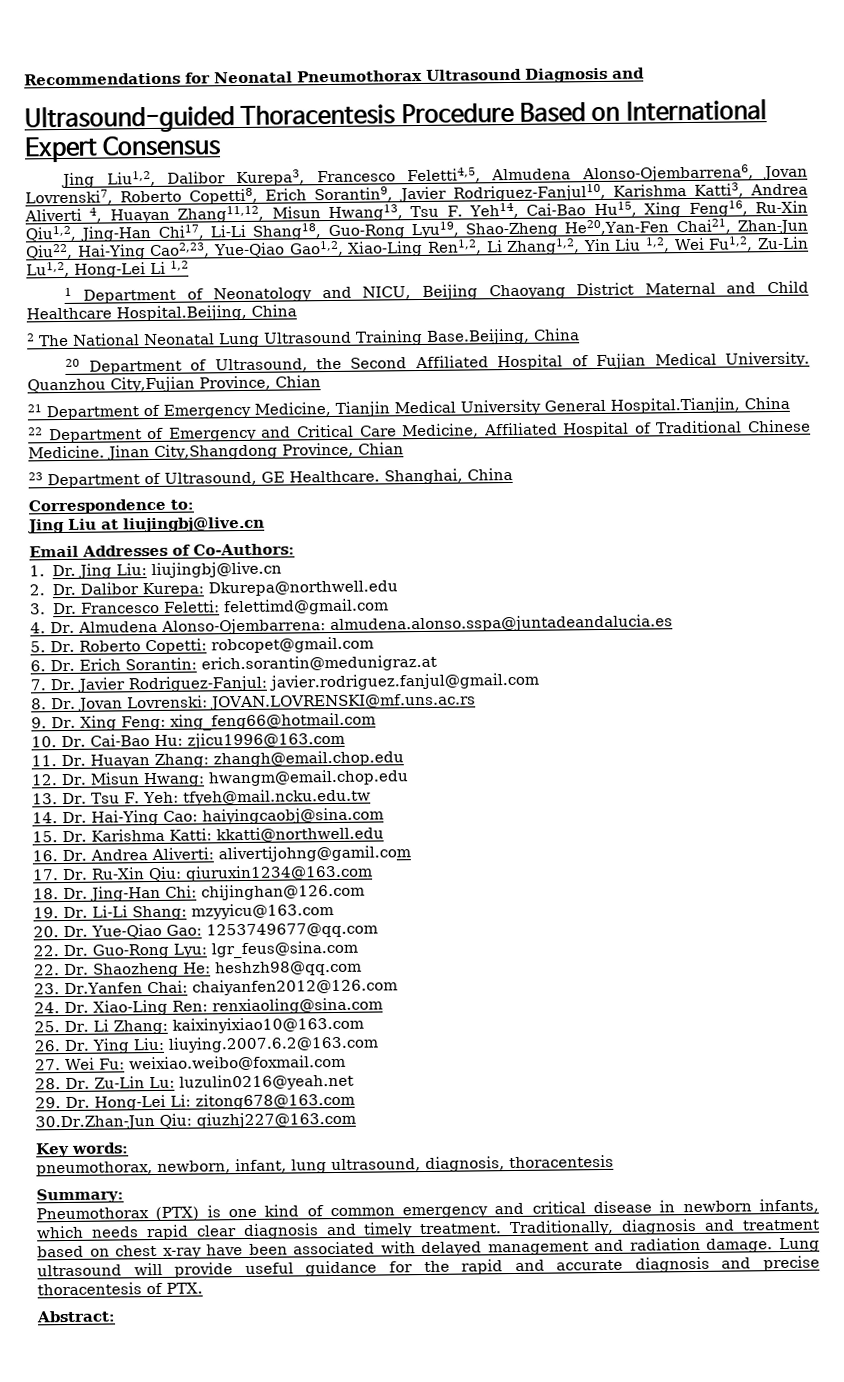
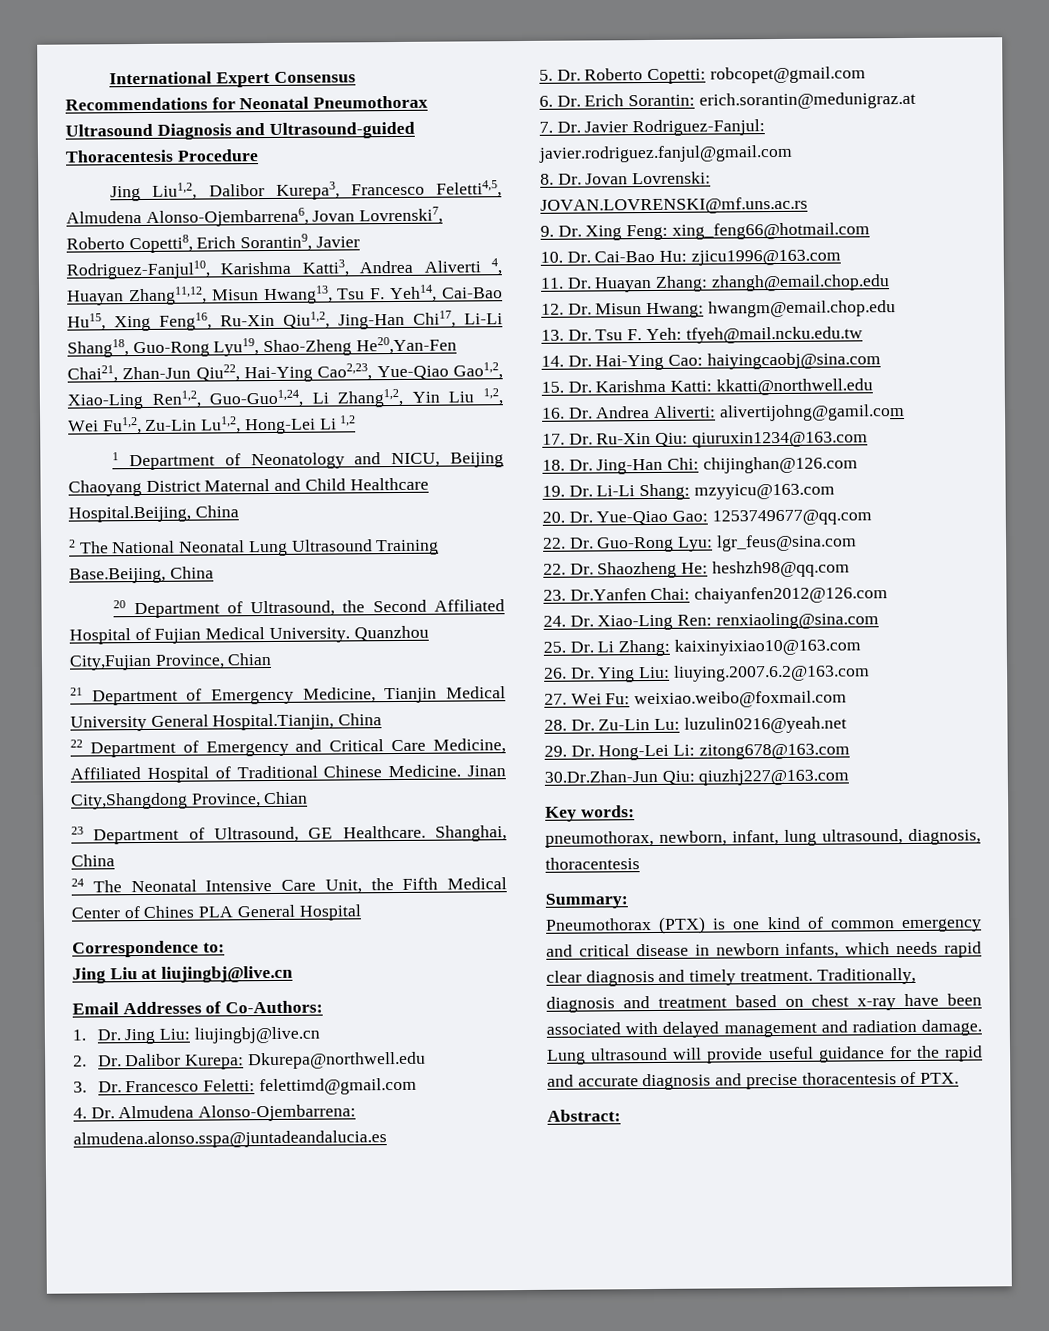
(24, 79) none -> [109,71,356,88] International Expert Consensus
(645, 73) // -> (266, 129) none
[518,99,767,123] [24,135,223,163] Based on International Expert Consensus -> (259, 155) none
(482, 247) none -> [209,389,304,408] Guo-Guo1,24,
(513, 474) none -> [71,877,507,894] [71,904,361,921] // 24 The Neonatal Intensive Care Unit, the Fifth Medical Center of Chines PLA General Hospital

